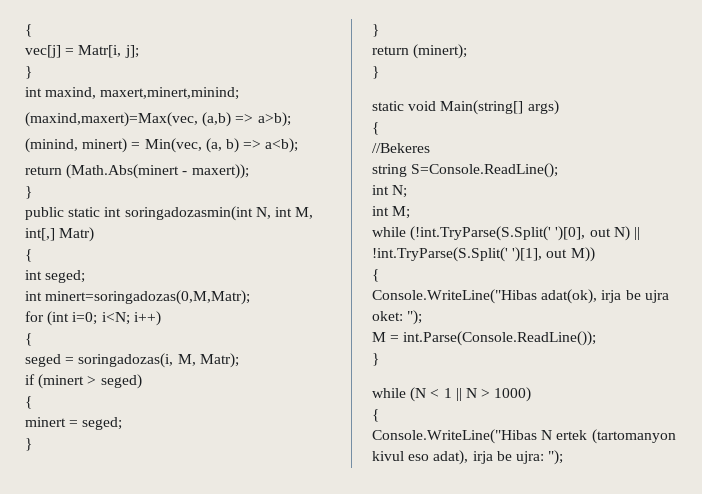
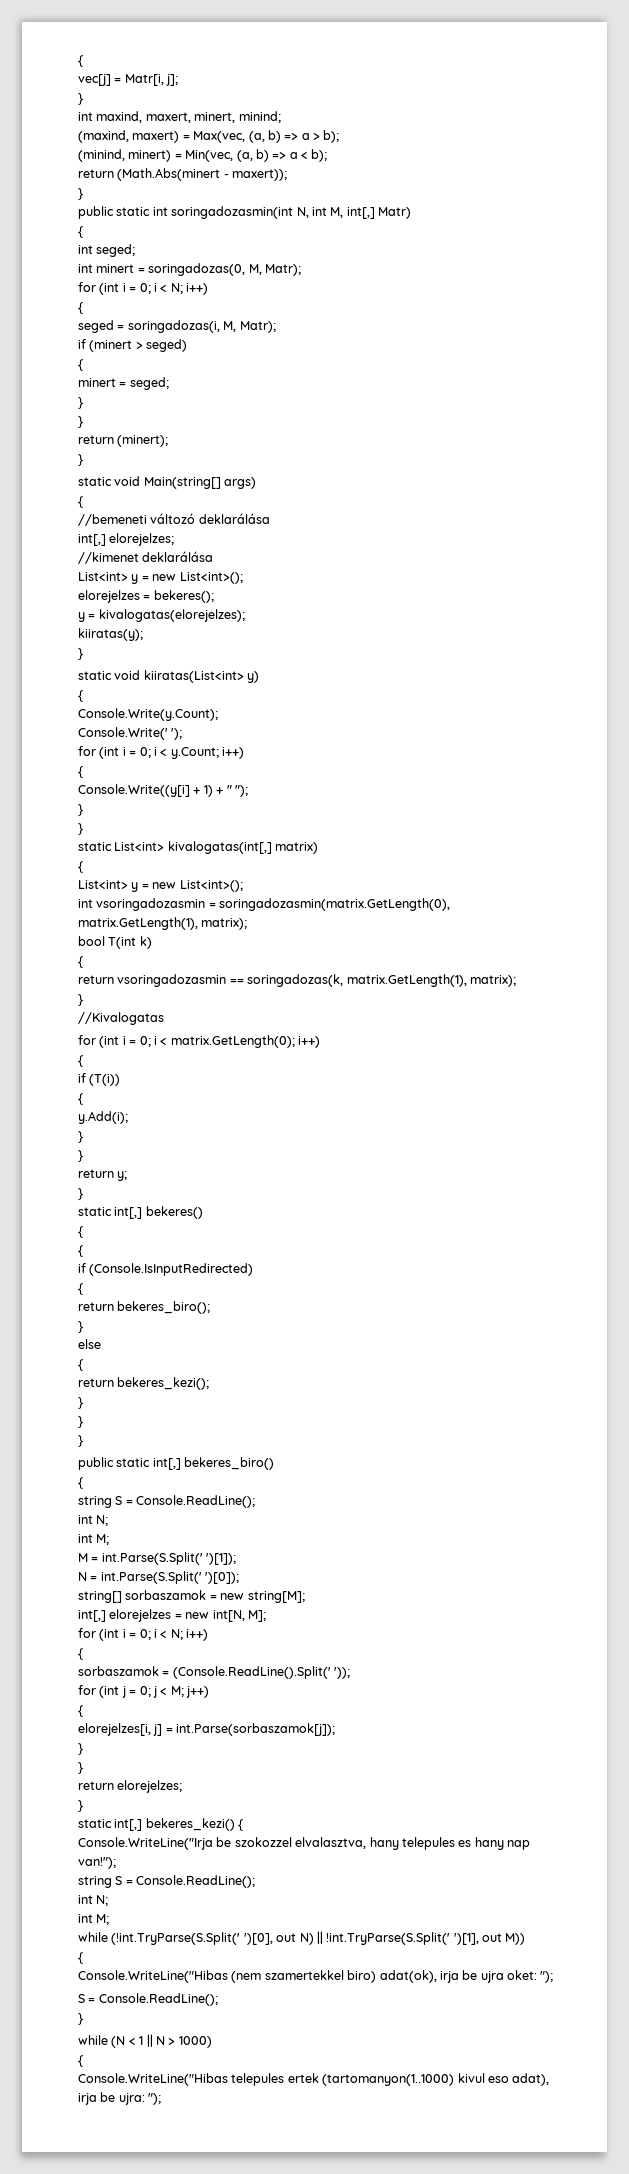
[100,87,240,100] [25,112,291,127] maxert,minert,minind; // (maxind,maxert)=Max(vec, (a,b) => a>b); -> [145,111,281,123] [78,130,340,143] maxert, minert, minind; // (maxind, maxert) = Max(vec, (a, b) => a > b);
[265,138,299,153] a<b); -> [289,149,328,162] a < b);
[45,290,251,305] [25,311,130,326] minert=soringadozas(0,M,Matr); // for (int i=0; i<N; -> [96,263,301,276] [78,282,183,295] minert = soringadozas(0, M, Matr); // for (int i = 0; i < N;
[372,143,430,153] [372,163,559,178] //Bekeres // string S=Console.ReadLine(); -> [78,513,270,526] [78,533,175,546] [78,551,214,564] [78,572,243,584] [78,590,214,603] [78,609,245,622] [78,628,143,641] [78,648,83,660] [78,670,260,683] [78,690,83,702] [78,708,218,721] [78,727,183,740] [78,746,244,759] [78,766,83,778] [78,784,248,797] [78,804,83,816] [78,823,83,835] [78,841,319,854] [78,861,83,873] [78,880,243,892] [78,898,451,911] [78,917,248,930] [78,936,152,949] [78,956,83,968] [78,974,516,987] [78,994,83,1006] [78,1012,164,1025] [78,1035,320,1048] [78,1055,83,1067] [78,1073,121,1086] [78,1093,83,1105] [78,1111,128,1124] [78,1131,83,1143] [78,1150,83,1162] [78,1169,128,1181] [78,1188,83,1200] [78,1206,203,1219] [78,1226,83,1238] [78,1245,83,1257] [78,1263,254,1276] [78,1283,83,1295] [78,1301,211,1314] [78,1321,83,1333] [78,1339,101,1349] [78,1359,83,1371] [78,1377,210,1390] [78,1397,83,1409] [78,1416,83,1428] [78,1435,83,1447] [78,1457,275,1470] [78,1477,83,1489] [78,1495,256,1508] [78,1515,109,1526] [78,1534,110,1545] [78,1552,237,1565] [78,1571,240,1584] [78,1590,305,1603] [78,1609,266,1622] [78,1628,208,1641] [78,1648,83,1660] [78,1666,351,1679] [78,1685,209,1698] [78,1705,83,1717] [78,1723,336,1736] [78,1743,83,1755] [78,1762,83,1774] [78,1780,183,1793] [78,1800,83,1812] [78,1818,244,1831] [78,1837,530,1850] [78,1857,116,1869] [78,1875,256,1888] //bemeneti változó deklarálása // int[,] elorejelzes; // //kimenet deklarálása // List<int> y = new List<int>(); // elorejelzes = bekeres(); // y = kivalogatas(elorejelzes); // kiiratas(y); // } // static void kiiratas(List<int> y) // { // Console.Write(y.Count); // Console.Write(' '); // for (int i = 0; i < y.Count; i++) // { // Console.Write((y[i] + 1) + " "); // } // } // static List<int> kivalogatas(int[,] matrix) // { // List<int> y = new List<int>(); // int vsoringadozasmin = soringadozasmin(matrix.GetLength(0), matrix.GetLength(1), matrix); // bool T(int k) // { // return vsoringadozasmin == soringadozas(k, matrix.GetLength(1), matrix); // } // //Kivalogatas // for (int i = 0; i < matrix.GetLength(0); i++) // { // if (T(i)) // { // y.Add(i); // } // } // return y; // } // static int[,] bekeres() // { // { // if (Console.IsInputRedirected) // { // return bekeres_biro(); // } // else // { // return bekeres_kezi(); // } // } // } // public static int[,] bekeres_biro() // { // string S = Console.ReadLine(); // int N; // int M; // M = int.Parse(S.Split(' ')[1]); // N = int.Parse(S.Split(' ')[0]); // string[] sorbaszamok = new string[M]; // int[,] elorejelzes = new int[N, M]; // for (int i = 0; i < N; i++) // { // sorbaszamok = (Console.ReadLine().Split(' ')); // for (int j = 0; j < M; j++) // { // elorejelzes[i, j] = int.Parse(sorbaszamok[j]); // } // } // return elorejelzes; // } // static int[,] bekeres_kezi() { // Console.WriteLine("Irja be szokozzel elvalasztva, hany telepules es hany nap van!"); // string S = Console.ReadLine();
(537, 296) none -> [231,1970,377,1983] (nem szamertekkel biro)
[372,331,597,346] M = int.Parse(Console.ReadLine()); -> [78,1993,218,2006] S = Console.ReadLine();
[541,429,676,444] N ertek (tartomanyon -> [231,2073,455,2086] telepules ertek (tartomanyon(1..1000)

